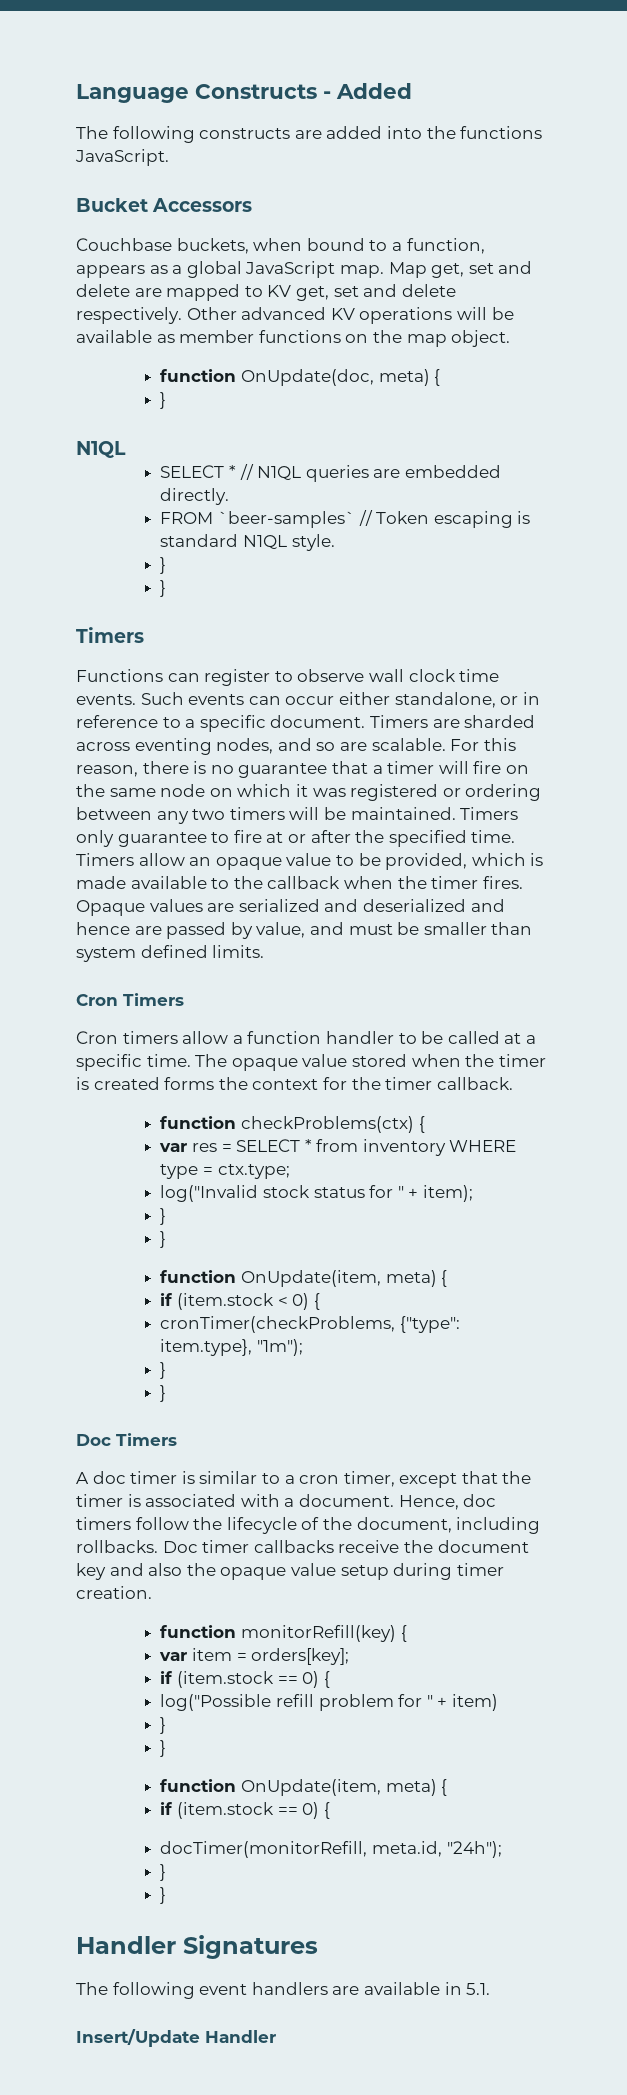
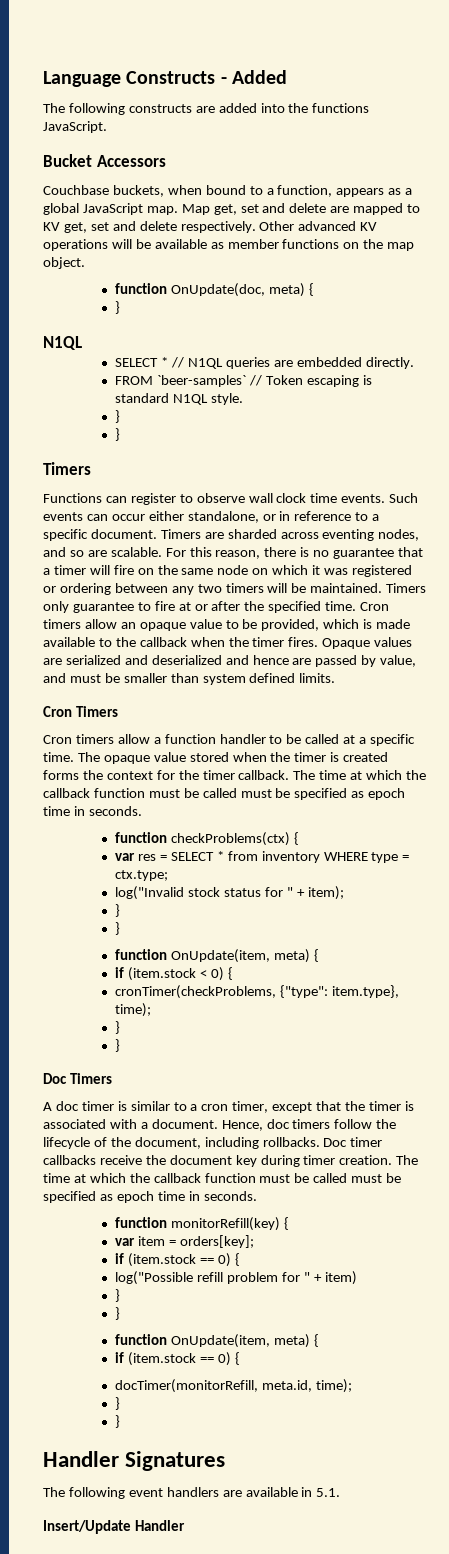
[76,853,134,866] Timers -> [360,602,390,611] [43,619,81,629] Cron timers
(513, 1083) none -> [293,770,427,780] [43,788,406,800] [43,806,142,816] The time at which the callback function must be called must be specified as epoch time in seconds.
[256,1339,303,1356] "1m"); -> [115,1003,152,1017] time);
[109,1563,504,1580] [76,1586,152,1599] and also the opaque value setup during timer creation. -> [260,1155,419,1167] [43,1173,402,1183] [43,1191,257,1203] during timer creation. The time at which the callback function must be called must be specified as epoch time in seconds.
[446,1841,502,1858] "24h"); -> [315,1379,352,1393] time);

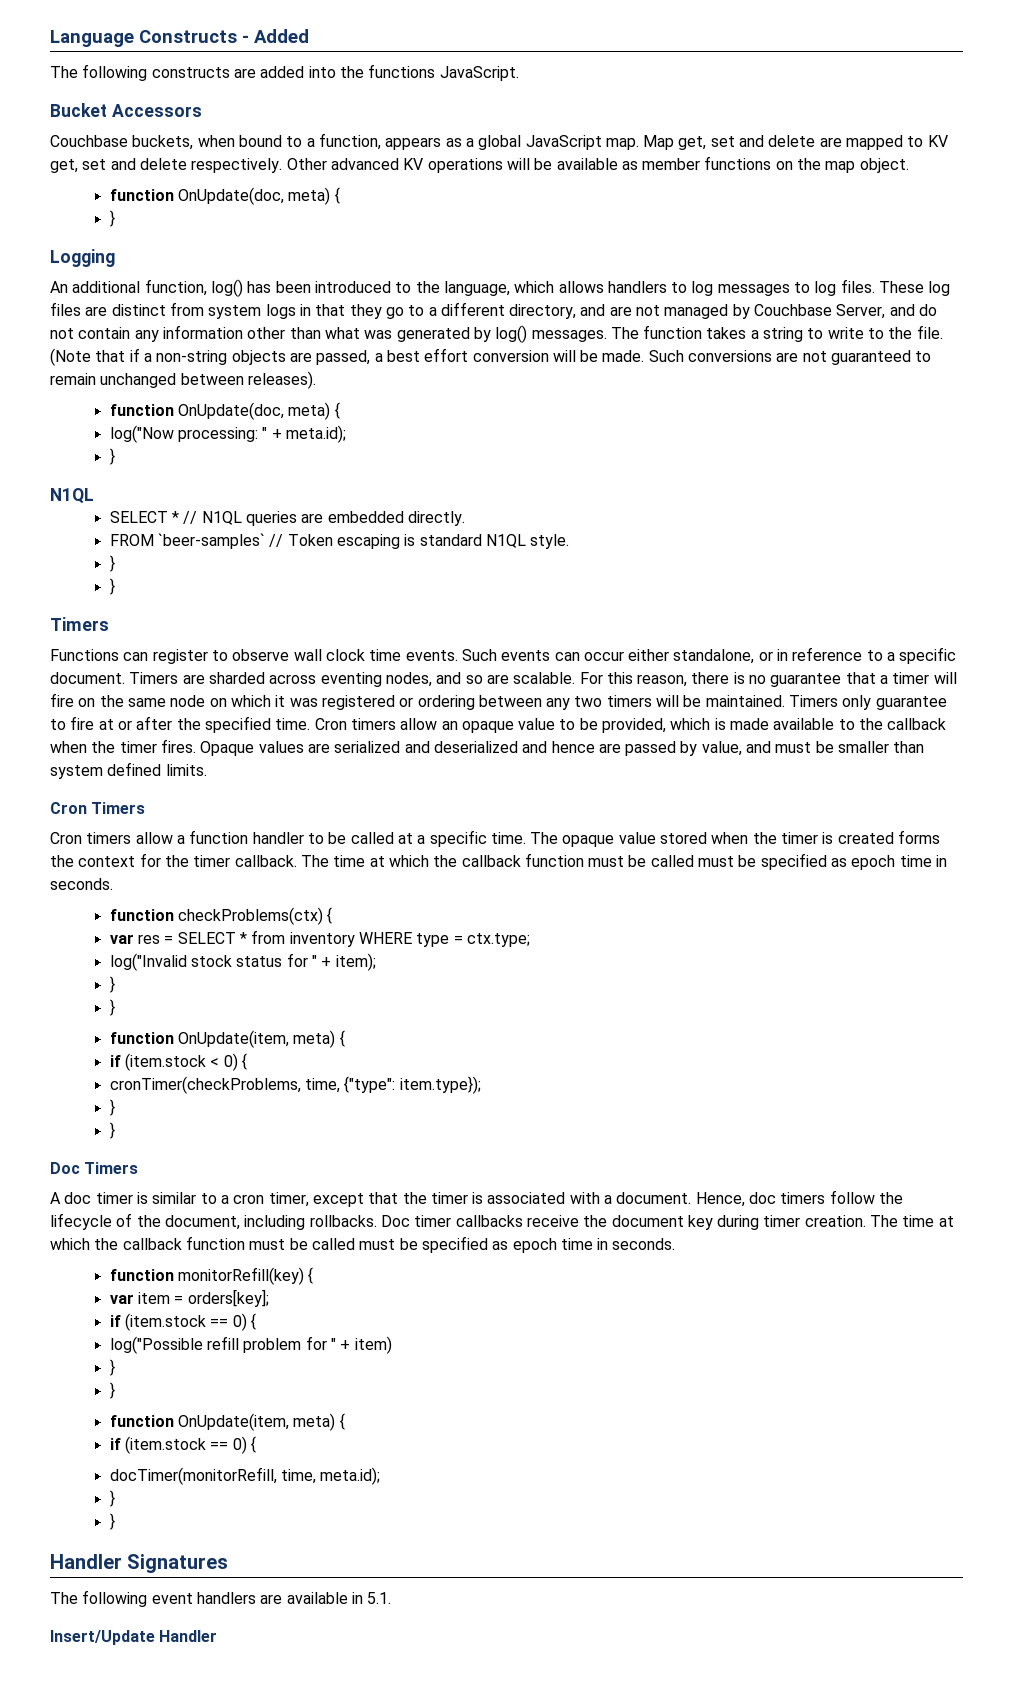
(121, 307) none -> [50,249,115,267] [50,279,951,297] [50,302,938,319] [50,325,943,343] [50,348,932,366] [50,371,316,389] [109,402,340,420] [109,425,347,443] [109,448,115,465] // Logging // An additional function, log() has been introduced to the language, which allows handlers to log messages to log files. These log files are distinct from system logs in that they go to a different directory, and are not managed by Couchbase Server, and do not contain any information other than what was generated by log() messages. The function takes a string to write to the file. (Note that if a non-string objects are passed, a best effort conversion will be made. Such conversions are not guaranteed to remain unchanged between releases). // function OnUpdate(doc, meta) { // log("Now processing: " + meta.id); // }
[280,985,399,998] [115,1003,152,1017] {"type": item.type}, time); -> [305,1076,481,1094] time, {"type": item.type});
[262,1379,352,1393] meta.id, time); -> [281,1467,381,1485] time, meta.id);

